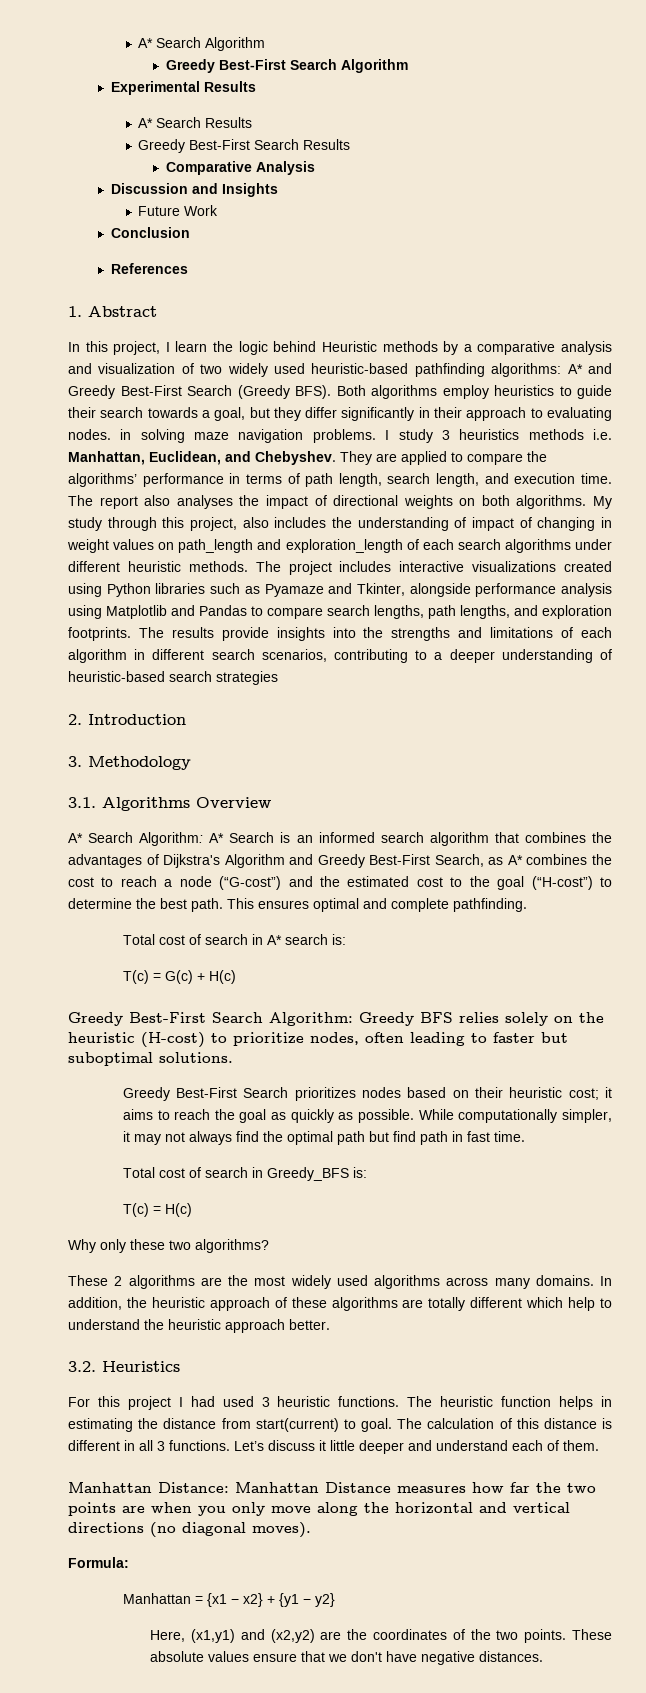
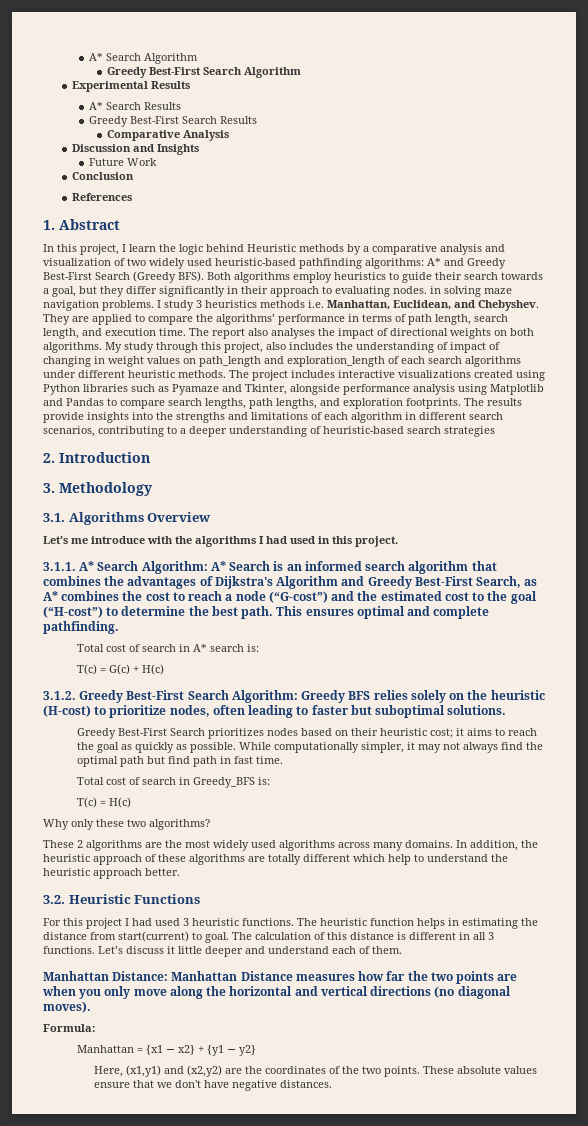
(271, 802) none -> [43,536,398,547] [43,562,76,571] Let’s me introduce with the algorithms I had used in this project. // 3.1.1.
(236, 977) none -> [43,691,76,700] 3.1.2.
[102,1361,180,1372] Heuristics -> [68,894,201,904] Heuristic Functions

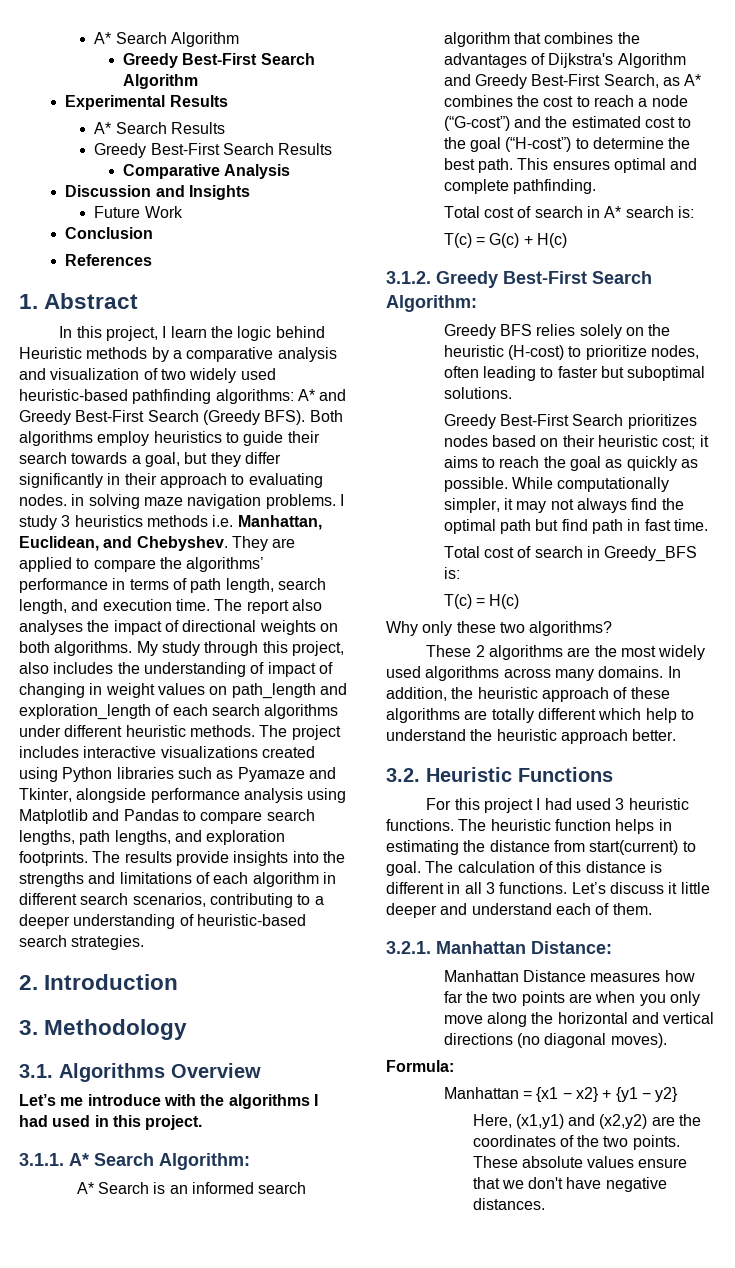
[444,426,495,437] strategies -> [71,935,145,950] strategies.
(208, 567) none -> (250, 1161) //
(298, 696) none -> (477, 303) //
(402, 950) none -> [386,941,431,954] 3.2.1.
(169, 976) none -> (612, 947) //

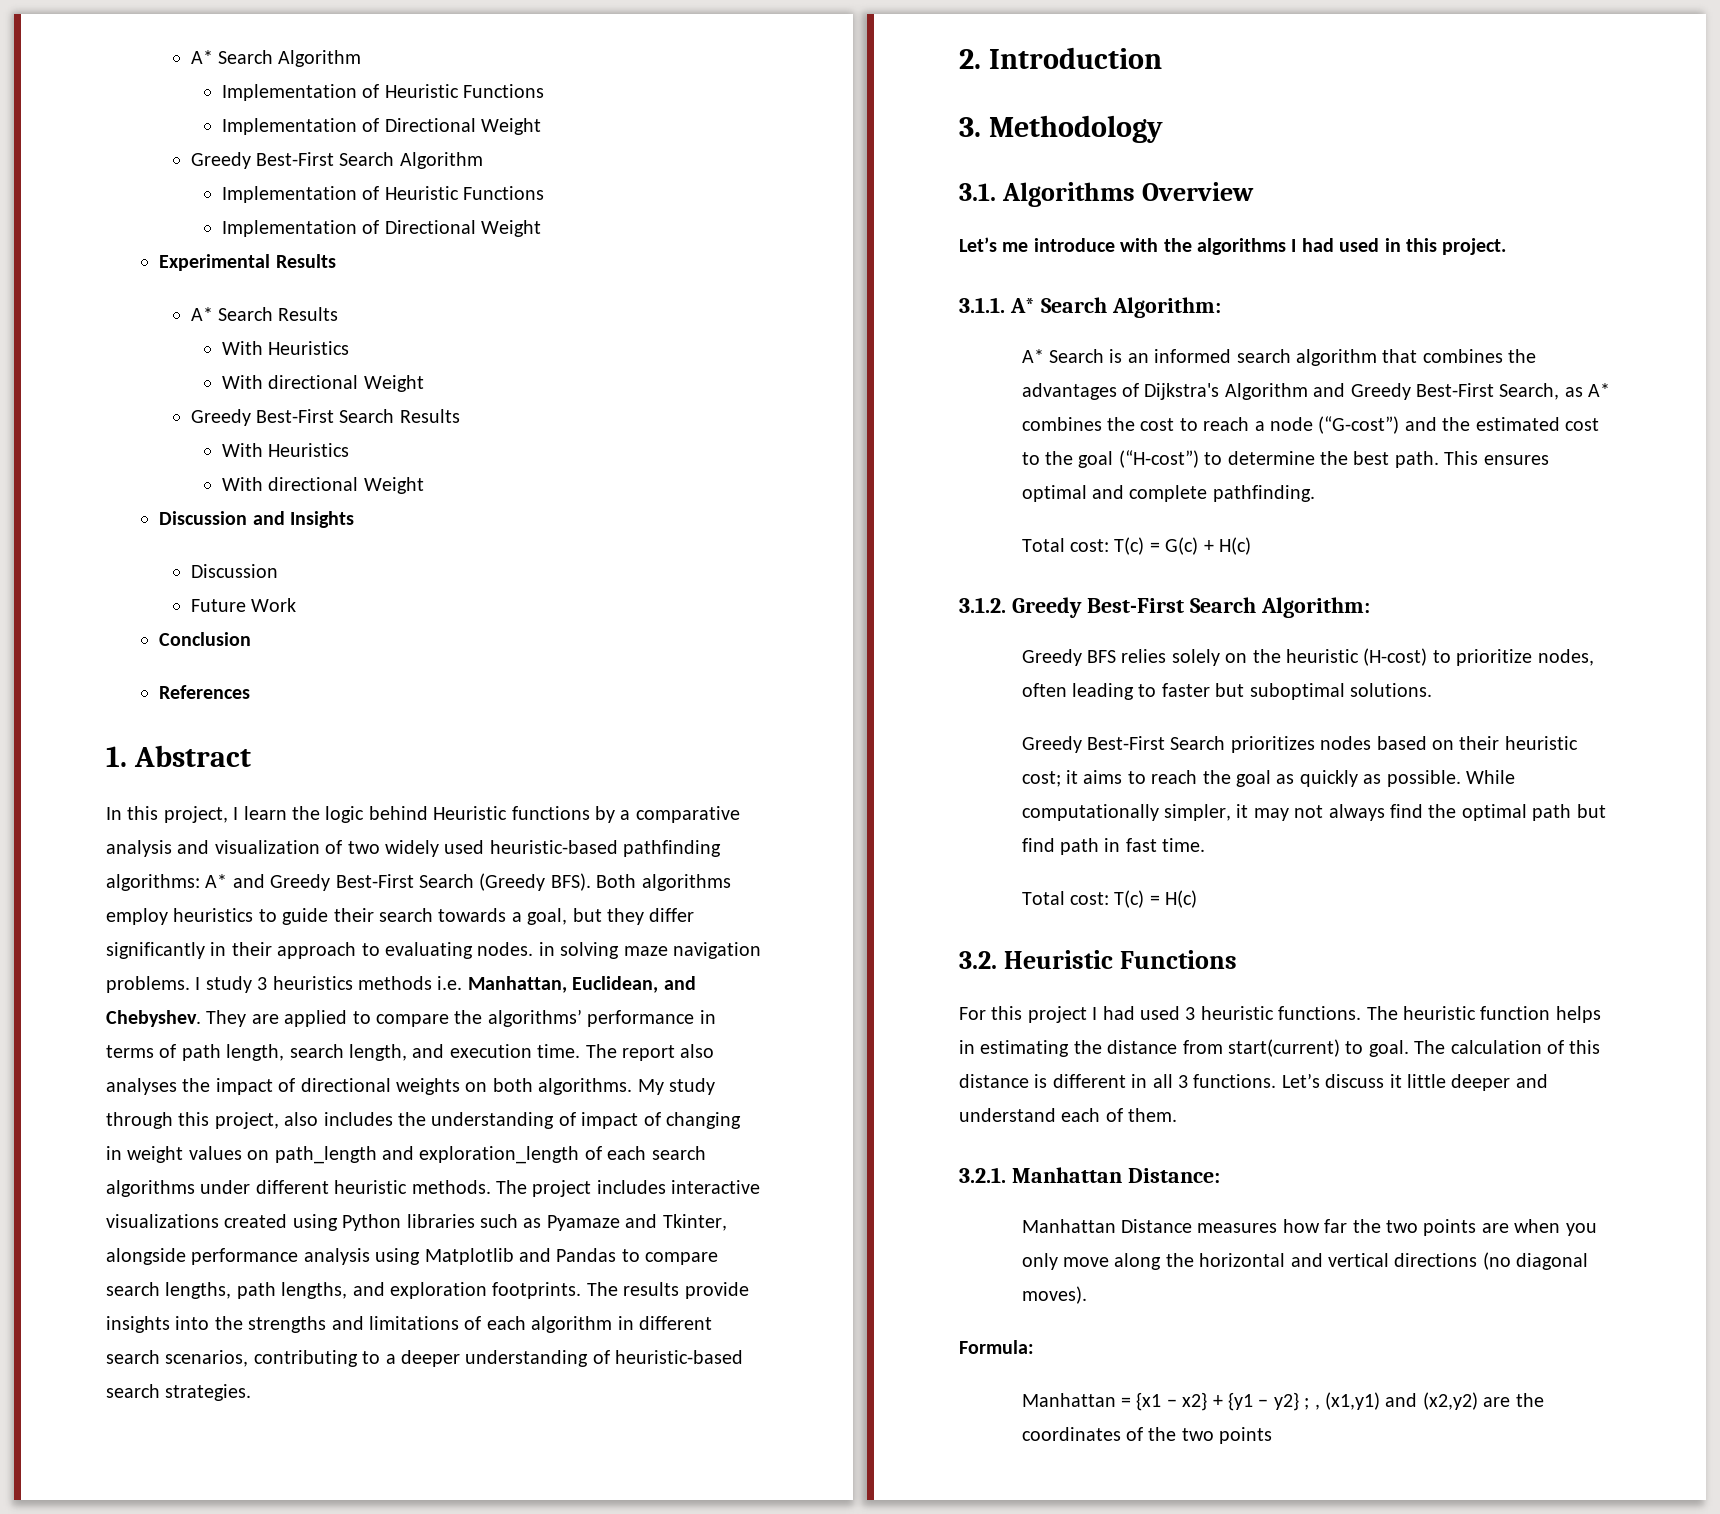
[123,53,315,68] [123,74,199,89] Greedy Best-First Search Algorithm -> [221,84,545,101] [221,118,542,135] [190,152,483,169] [221,186,545,203] [221,220,542,237] Implementation of Heuristic Functions // Implementation of Directional Weight // Greedy Best-First Search Algorithm // Implementation of Heuristic Functions // Implementation of Directional Weight
(225, 128) none -> [221,341,350,355] [221,375,424,392] // With Heuristics // With directional Weight
[123,164,291,179] Comparative Analysis -> [221,443,350,457] [221,477,424,494] With Heuristics // With directional Weight
(251, 192) none -> [190,564,278,578] // Discussion
[86,347,148,359] methods -> [511,806,590,820] functions
[483,206,694,218] cost of search in A* search is: // -> [1070,539,1110,552] cost:
[483,546,698,562] [443,567,460,579] [443,594,520,609] [386,621,613,636] [426,645,706,660] [386,666,681,681] [386,687,670,702] [386,708,694,723] [386,729,677,744] cost of search in Greedy_BFS is: // T(c) = H(c) // Why only these two algorithms? // These 2 algorithms are the most widely used algorithms across many domains. In addition, the heuristic approach of these algorithms are totally different which help to understand the heuristic approach better. -> [1070,890,1198,908] cost: T(c) = H(c)
[472,1114,512,1128] // Here, -> [1304,1398,1320,1410] ; ,
[632,1135,680,1150] [472,1156,688,1168] [472,1177,667,1192] [472,1198,545,1210] points. These absolute values ensure that we don't have negative distances. -> [1219,1427,1273,1444] points

